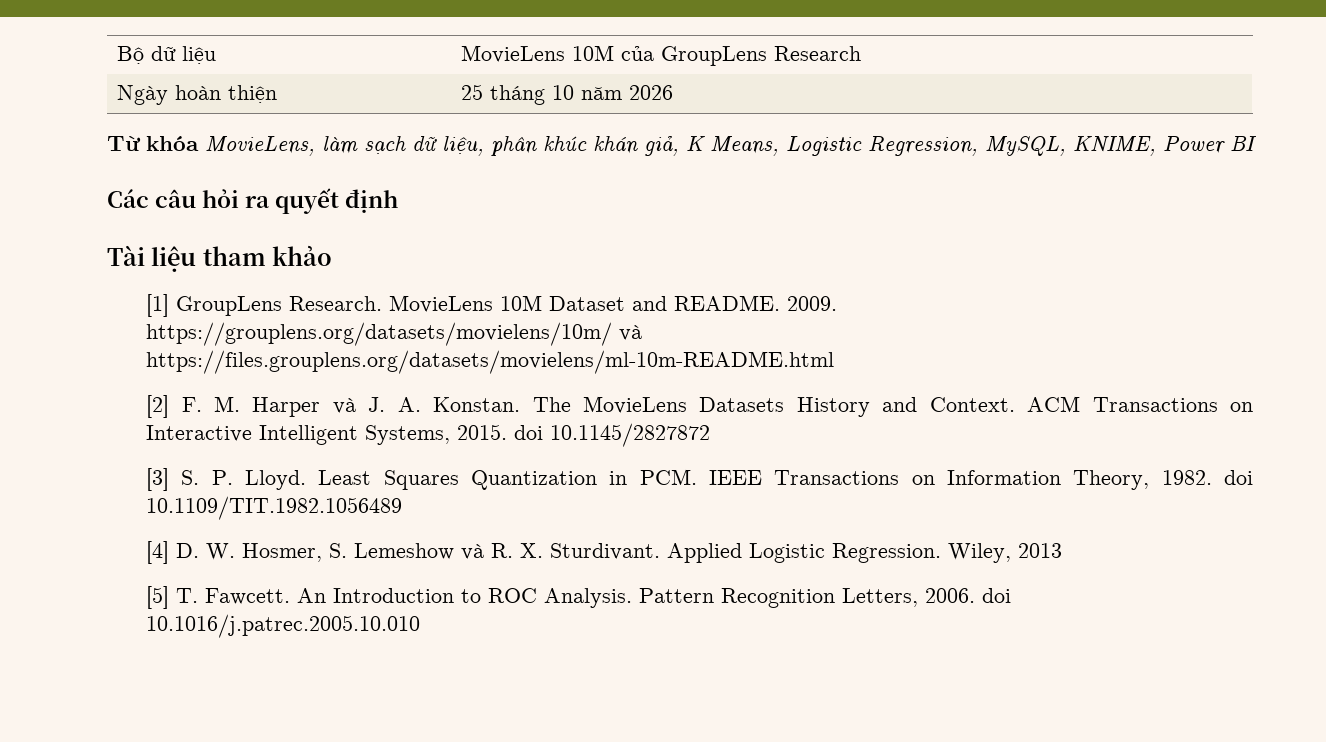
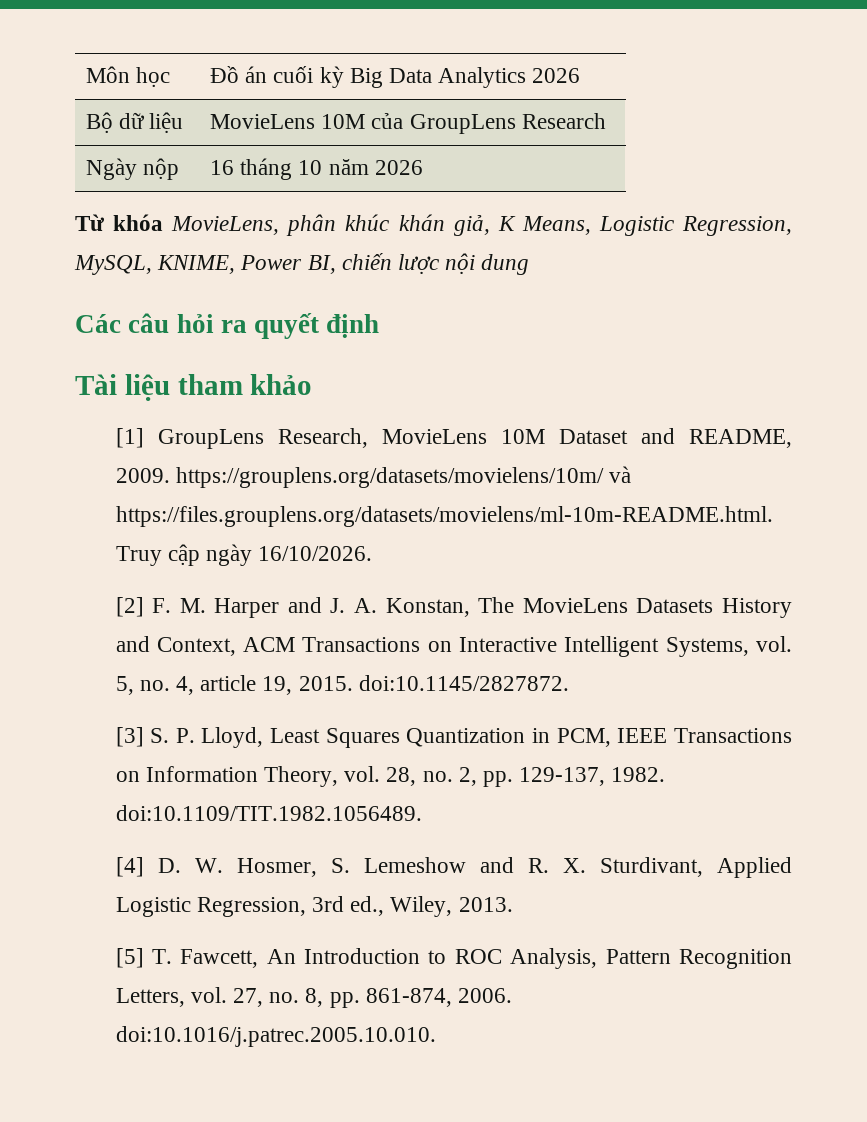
(117, 55) none -> [85,66,171,87] [209,66,581,88] Môn học | Đồ án cuối kỳ Big Data Analytics 2026 //
[175,85,278,103] [461,84,484,100] hoàn thiện | 25 -> [143,158,180,180] [209,160,234,175] nộp | 16
[322,136,484,156] làm sạch dữ liệu, -> (280, 225) none
[1230,136,1257,151] BI -> [307,253,530,275] BI, chiến lược nội dung
[289,296,383,311] Research. -> [277,428,368,448] Research,
[674,295,781,311] README. -> [689,429,792,448] README,
[146,350,835,374] https://files.grouplens.org/datasets/movielens/ml-10m-README.html -> [115,506,773,527] [115,544,373,566] https://files.grouplens.org/datasets/movielens/ml-10m-README.html. Truy cập ngày 16/10/2026.
[332,398,356,414] và -> [287,597,322,613] and
[433,397,521,412] Konstan. -> [385,598,470,617] Konstan,
[929,397,1015,412] Context. -> [156,637,236,656] Context,
[457,423,711,447] 2015. doi 10.1145/2827872 -> [756,636,792,652] [115,675,569,695] vol. 5, no. 4, article 19, 2015. doi:10.1145/2827872.
[245,470,307,490] Lloyd. -> [201,727,264,748] Lloyd,
[639,469,697,485] PCM. -> [556,728,611,747] PCM,
[1161,470,1253,485] [146,496,403,520] 1982. doi 10.1109/TIT.1982.1056489 -> [344,766,666,787] [115,805,422,821] vol. 28, no. 2, pp. 129-137, 1982. doi:10.1109/TIT.1982.1056489.
[461,544,485,560] và -> [479,857,514,873] and
[550,543,661,560] Sturdivant. -> [599,857,703,877] Sturdivant,
[832,543,1063,563] Regression. Wiley, 2013 -> [196,896,513,917] Regression, 3rd ed., Wiley, 2013.
[205,588,291,605] Fawcett. -> [180,949,259,968] Fawcett,
[544,588,633,608] Analysis. -> [510,948,598,969] Analysis,
[925,588,1012,603] [146,614,421,638] 2006. doi 10.1016/j.patrec.2005.10.010 -> [190,987,513,1008] [115,1026,436,1047] vol. 27, no. 8, pp. 861-874, 2006. doi:10.1016/j.patrec.2005.10.010.

